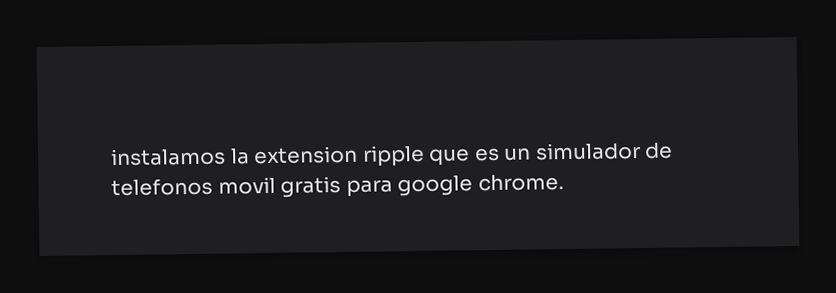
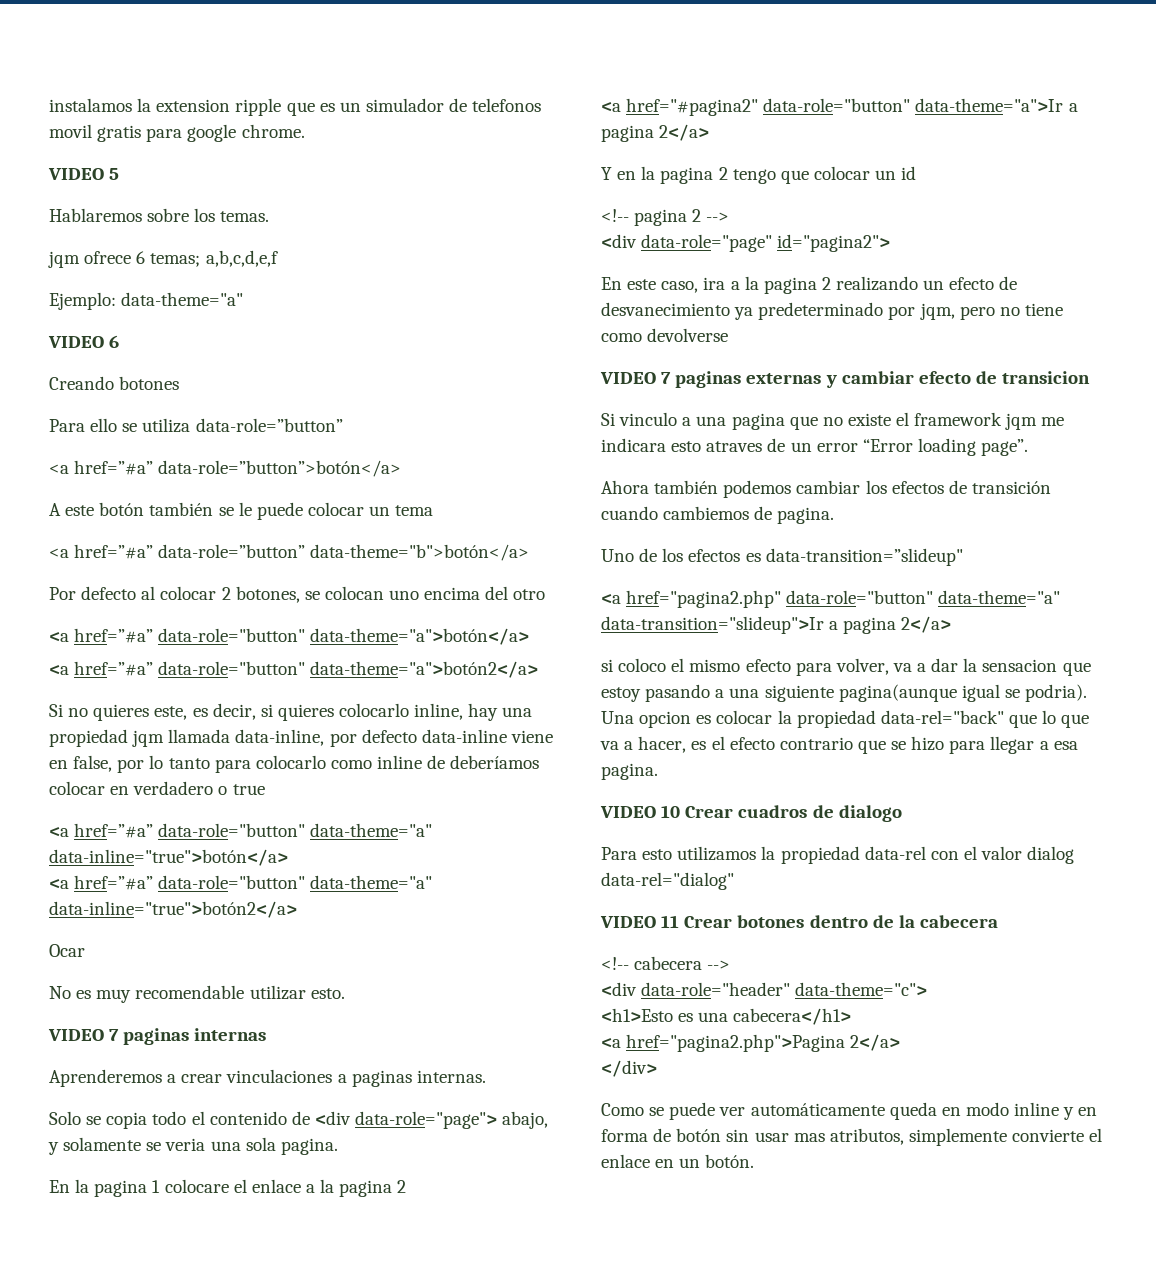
(564, 183) none -> [48,168,120,180] [49,208,270,222] [48,250,278,268] [49,292,244,310] [48,335,120,348] [49,376,180,390] [49,418,343,433] [49,460,402,477] [49,502,434,520] [49,544,530,561] [49,586,546,603] [49,628,530,645] [49,661,539,678] [49,703,533,721] [49,729,553,747] [49,755,540,773] [49,781,265,795] [49,823,433,838] [49,849,288,866] [49,875,433,890] [49,901,297,918] [49,944,85,957] [49,985,345,1003] [48,1028,267,1045] [49,1069,486,1087] [49,1111,549,1129] [48,1137,338,1155] [49,1179,407,1197] [601,98,1078,116] [601,124,710,142] [601,166,917,184] [601,209,730,226] [601,234,891,252] [601,276,1018,294] [601,302,1063,320] [601,328,729,342] [600,371,1091,388] [601,412,1065,430] [601,438,1029,456] [601,480,1051,498] [601,506,835,524] [601,548,963,566] [601,590,1061,608] [601,616,952,634] [601,658,1091,676] [601,684,1088,702] [601,710,1090,728] [600,736,1078,754] [601,763,658,780] [600,805,902,822] [601,846,1075,864] [601,872,734,890] [600,915,998,928] [601,956,731,970] [601,982,928,996] [601,1008,852,1025] [601,1034,901,1052] [601,1060,657,1077] [601,1102,1098,1120] [601,1128,1103,1146] [601,1154,755,1168] // VIDEO 5 // Hablaremos sobre los temas. // jqm ofrece 6 temas; a,b,c,d,e,f // Ejemplo: data-theme="a" // VIDEO 6 // Creando botones // Para ello se utiliza data-role=”button” // <a href=”#a” data-role=”button”>botón</a> // A este botón también se le puede colocar un tema // <a href=”#a” data-role=”button” data-theme="b">botón</a> // Por defecto al colocar 2 botones, se colocan uno encima del otro // <a href=”#a” data-role="button" data-theme="a">botón</a> // <a href=”#a” data-role="button" data-theme="a">botón2</a> // Si no quieres este, es decir, si quieres colocarlo inline, hay una propiedad jqm llamada data-inline, por defecto data-inline viene en false, por lo tanto para colocarlo como inline de deberíamos colocar en verdadero o true // <a href=”#a” data-role="button" data-theme="a" data-inline="true">botón</a> // <a href=”#a” data-role="button" data-theme="a" data-inline="true">botón2</a> // Ocar // No es muy recomendable utilizar esto. // VIDEO 7 paginas internas // Aprenderemos a crear vinculaciones a paginas internas. // Solo se copia todo el contenido de <div data-role="page"> abajo, y solamente se veria una sola pagina. // En la pagina 1 colocare el enlace a la pagina 2 // <a href="#pagina2" data-role="button" data-theme="a">Ir a pagina 2</a> // Y en la pagina 2 tengo que colocar un id // <!-- pagina 2 --> // <div data-role="page" id="pagina2"> // En este caso, ira a la pagina 2 realizando un efecto de desvanecimiento ya predeterminado por jqm, pero no tiene como devolverse // VIDEO 7 paginas externas y cambiar efecto de transicion // Si vinculo a una pagina que no existe el framework jqm me indicara esto atraves de un error “Error loading page”. // Ahora también podemos cambiar los efectos de transición cuando cambiemos de pagina. // Uno de los efectos es data-transition=”slideup" // <a href="pagina2.php" data-role="button" data-theme="a" data-transition="slideup">Ir a pagina 2</a> // si coloco el mismo efecto para volver, va a dar la sensacion que estoy pasando a una siguiente pagina(aunque igual se podria). Una opcion es colocar la propiedad data-rel="back" que lo que va a hacer, es el efecto contrario que se hizo para llegar a esa pagina. // VIDEO 10 Crear cuadros de dialogo // Para esto utilizamos la propiedad data-rel con el valor dialog data-rel="dialog" // VIDEO 11 Crear botones dentro de la cabecera // <!-- cabecera --> // <div data-role="header" data-theme="c"> // <h1>Esto es una cabecera</h1> // <a href="pagina2.php">Pagina 2</a> // </div> // Como se puede ver automáticamente queda en modo inline y en forma de botón sin usar mas atributos, simplemente convierte el enlace en un botón.

